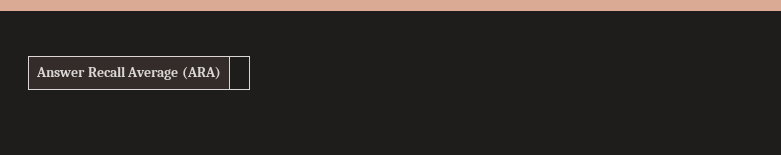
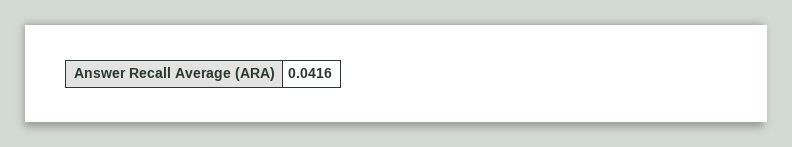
(222, 73) none -> [288,68,333,78] 0.0416

